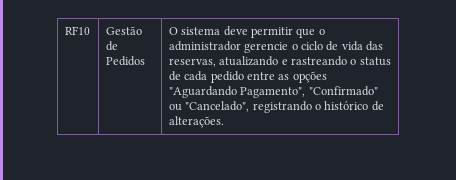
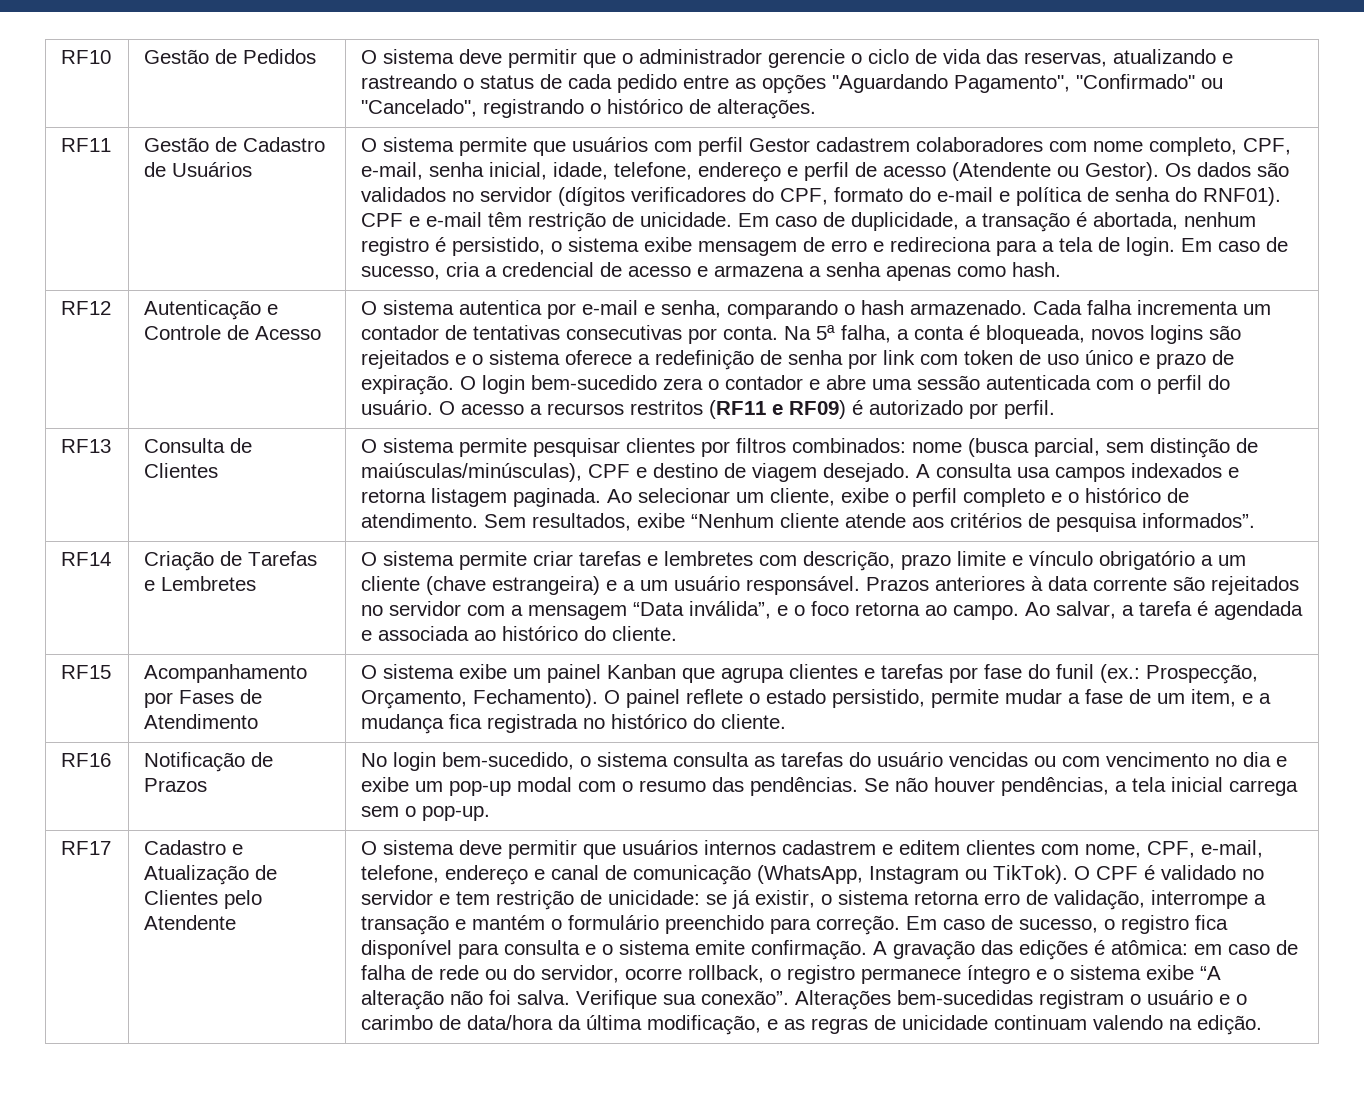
(224, 122) none -> [61,138,112,152] [144,137,326,152] [144,162,253,177] [361,137,1292,156] [361,162,1290,182] [361,187,1282,206] [361,212,1257,232] [361,237,1289,256] [361,262,1062,281] [61,301,112,315] [144,300,279,320] [144,325,322,340] [361,300,1272,319] [361,325,1242,344] [361,350,1235,370] [361,375,1231,395] [361,400,1056,419] [61,439,112,453] [144,438,253,453] [144,463,219,478] [361,438,1259,458] [361,463,1240,482] [361,488,1190,507] [361,513,1256,532] [61,552,112,566] [144,551,318,571] [144,576,257,591] [361,551,1247,571] [361,576,1300,595] [361,601,1304,620] [361,626,678,641] [61,665,112,679] [144,664,308,683] [144,689,263,708] [144,714,259,729] [361,664,1259,684] [361,689,1272,709] [361,714,787,734] [61,753,112,767] [144,752,274,772] [144,778,208,792] [361,752,1288,771] [361,777,1299,796] [361,806,491,821] [61,841,112,855] [144,840,244,855] [144,865,278,885] [144,890,263,909] [144,915,237,930] [361,840,1264,859] [361,865,1265,885] [361,890,1267,910] [361,915,1229,935] [361,940,1299,960] [361,965,1222,984] [361,990,1248,1010] [361,1015,1263,1035] // RF11 | Gestão de Cadastro de Usuários | O sistema permite que usuários com perfil Gestor cadastrem colaboradores com nome completo, CPF, e-mail, senha inicial, idade, telefone, endereço e perfil de acesso (Atendente ou Gestor). Os dados são validados no servidor (dígitos verificadores do CPF, formato do e-mail e política de senha do RNF01). CPF e e-mail têm restrição de unicidade. Em caso de duplicidade, a transação é abortada, nenhum registro é persistido, o sistema exibe mensagem de erro e redireciona para a tela de login. Em caso de sucesso, cria a credencial de acesso e armazena a senha apenas como hash. // RF12 | Autenticação e Controle de Acesso | O sistema autentica por e-mail e senha, comparando o hash armazenado. Cada falha incrementa um contador de tentativas consecutivas por conta. Na 5ª falha, a conta é bloqueada, novos logins são rejeitados e o sistema oferece a redefinição de senha por link com token de uso único e prazo de expiração. O login bem-sucedido zera o contador e abre uma sessão autenticada com o perfil do usuário. O acesso a recursos restritos (RF11 e RF09) é autorizado por perfil. // RF13 | Consulta de Clientes | O sistema permite pesquisar clientes por filtros combinados: nome (busca parcial, sem distinção de maiúsculas/minúsculas), CPF e destino de viagem desejado. A consulta usa campos indexados e retorna listagem paginada. Ao selecionar um cliente, exibe o perfil completo e o histórico de atendimento. Sem resultados, exibe “Nenhum cliente atende aos critérios de pesquisa informados”. // RF14 | Criação de Tarefas e Lembretes | O sistema permite criar tarefas e lembretes com descrição, prazo limite e vínculo obrigatório a um cliente (chave estrangeira) e a um usuário responsável. Prazos anteriores à data corrente são rejeitados no servidor com a mensagem “Data inválida”, e o foco retorna ao campo. Ao salvar, a tarefa é agendada e associada ao histórico do cliente. // RF15 | Acompanhamento por Fases de Atendimento | O sistema exibe um painel Kanban que agrupa clientes e tarefas por fase do funil (ex.: Prospecção, Orçamento, Fechamento). O painel reflete o estado persistido, permite mudar a fase de um item, e a mudança fica registrada no histórico do cliente. // RF16 | Notificação de Prazos | No login bem-sucedido, o sistema consulta as tarefas do usuário vencidas ou com vencimento no dia e exibe um pop-up modal com o resumo das pendências. Se não houver pendências, a tela inicial carrega sem o pop-up. // RF17 | Cadastro e Atualização de Clientes pelo Atendente | O sistema deve permitir que usuários internos cadastrem e editem clientes com nome, CPF, e-mail, telefone, endereço e canal de comunicação (WhatsApp, Instagram ou TikTok). O CPF é validado no servidor e tem restrição de unicidade: se já existir, o sistema retorna erro de validação, interrompe a transação e mantém o formulário preenchido para correção. Em caso de sucesso, o registro fica disponível para consulta e o sistema emite confirmação. A gravação das edições é atômica: em caso de falha de rede ou do servidor, ocorre rollback, o registro permanece íntegro e o sistema exibe “A alteração não foi salva. Verifique sua conexão”. Alterações bem-sucedidas registram o usuário e o carimbo de data/hora da última modificação, e as regras de unicidade continuam valendo na edição.

